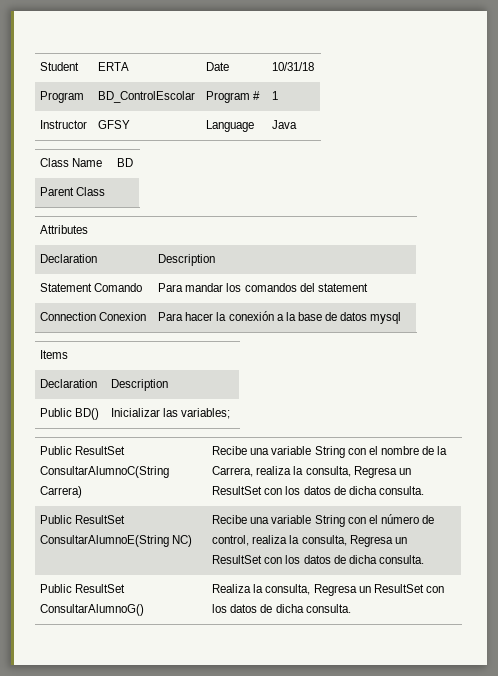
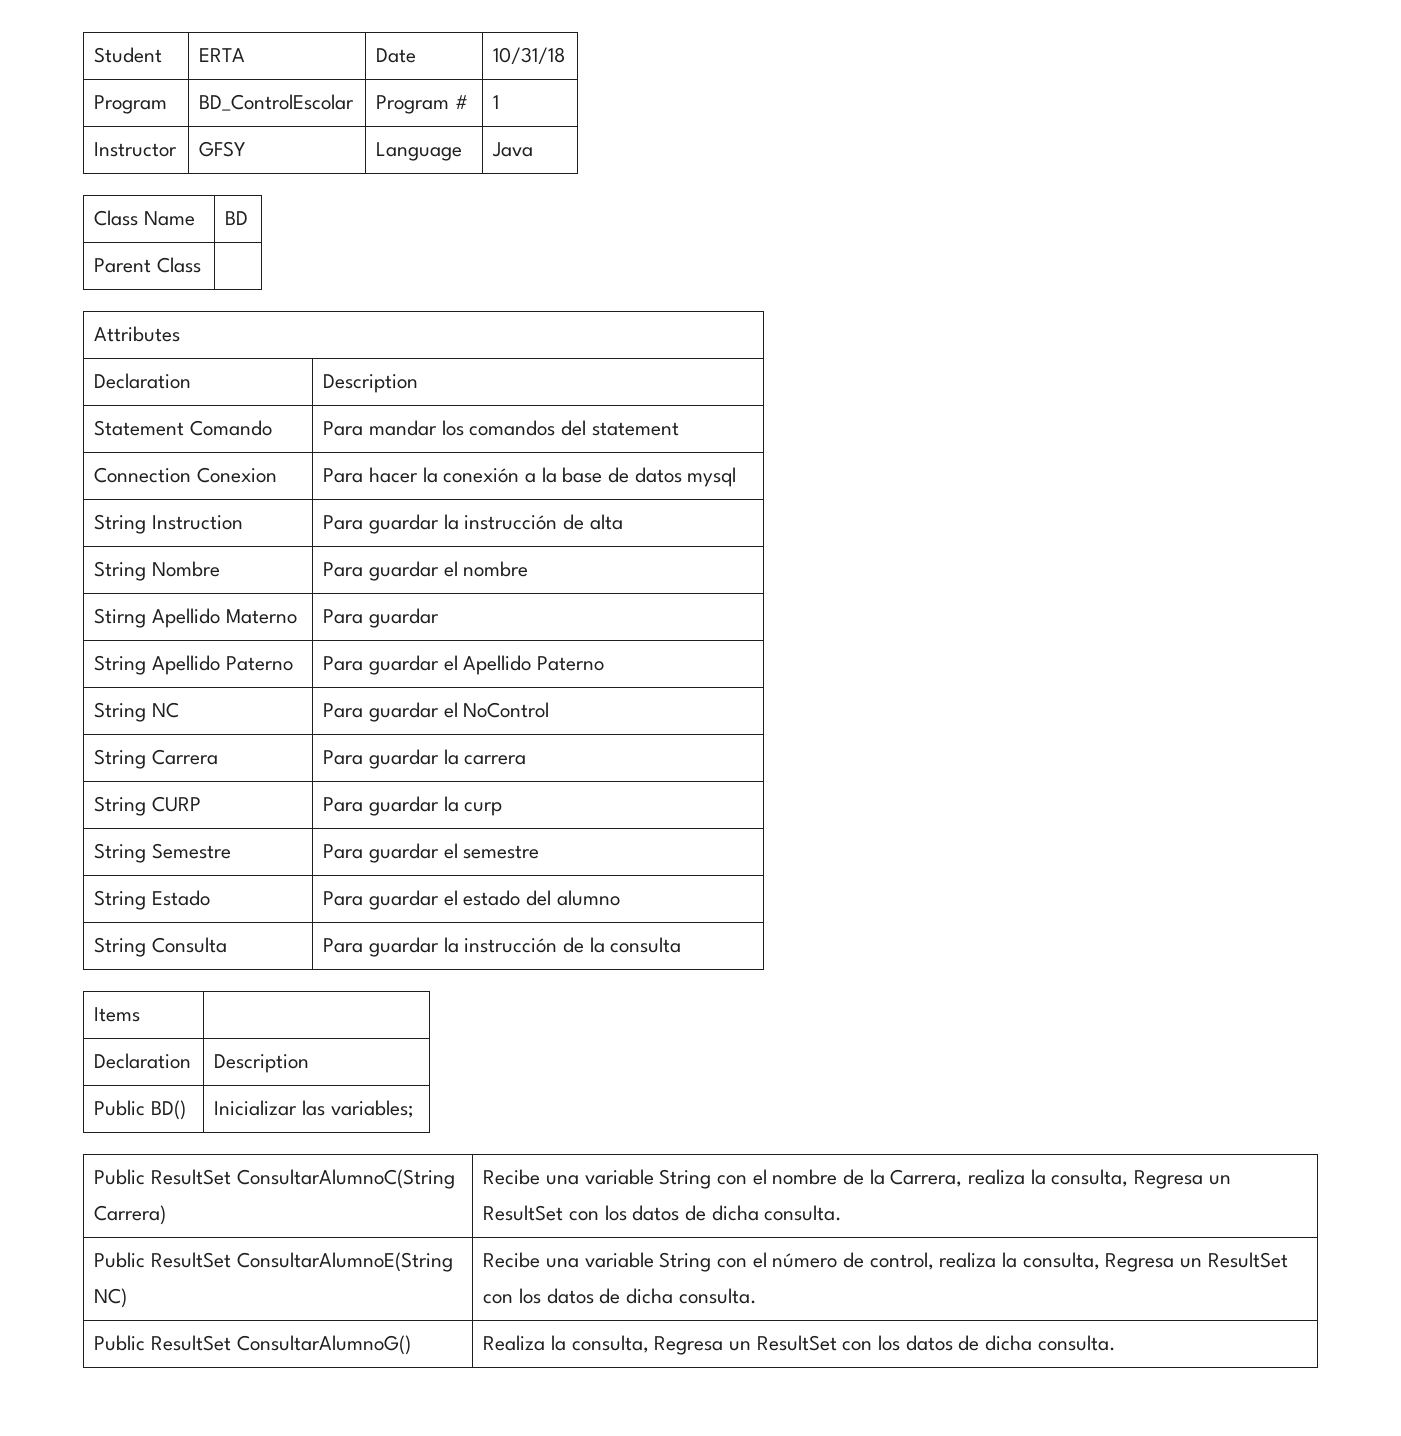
(402, 318) none -> [94,514,243,534] [323,514,623,534] [94,561,220,581] [323,561,529,581] [94,608,297,628] [323,608,439,628] [94,655,293,675] [323,655,604,675] [94,702,179,722] [323,702,550,722] [94,749,218,769] [323,749,527,769] [94,796,201,816] [323,796,503,816] [94,843,231,863] [323,843,540,863] [94,890,210,910] [323,890,620,910] [94,937,227,957] [323,937,682,957] // String Instruction | Para guardar la instrucción de alta // String Nombre | Para guardar el nombre // Stirng Apellido Materno | Para guardar // String Apellido Paterno | Para guardar el Apellido Paterno // String NC | Para guardar el NoControl // String Carrera | Para guardar la carrera // String CURP | Para guardar la curp // String Semestre | Para guardar el semestre // String Estado | Para guardar el estado del alumno // String Consulta | Para guardar la instrucción de la consulta

